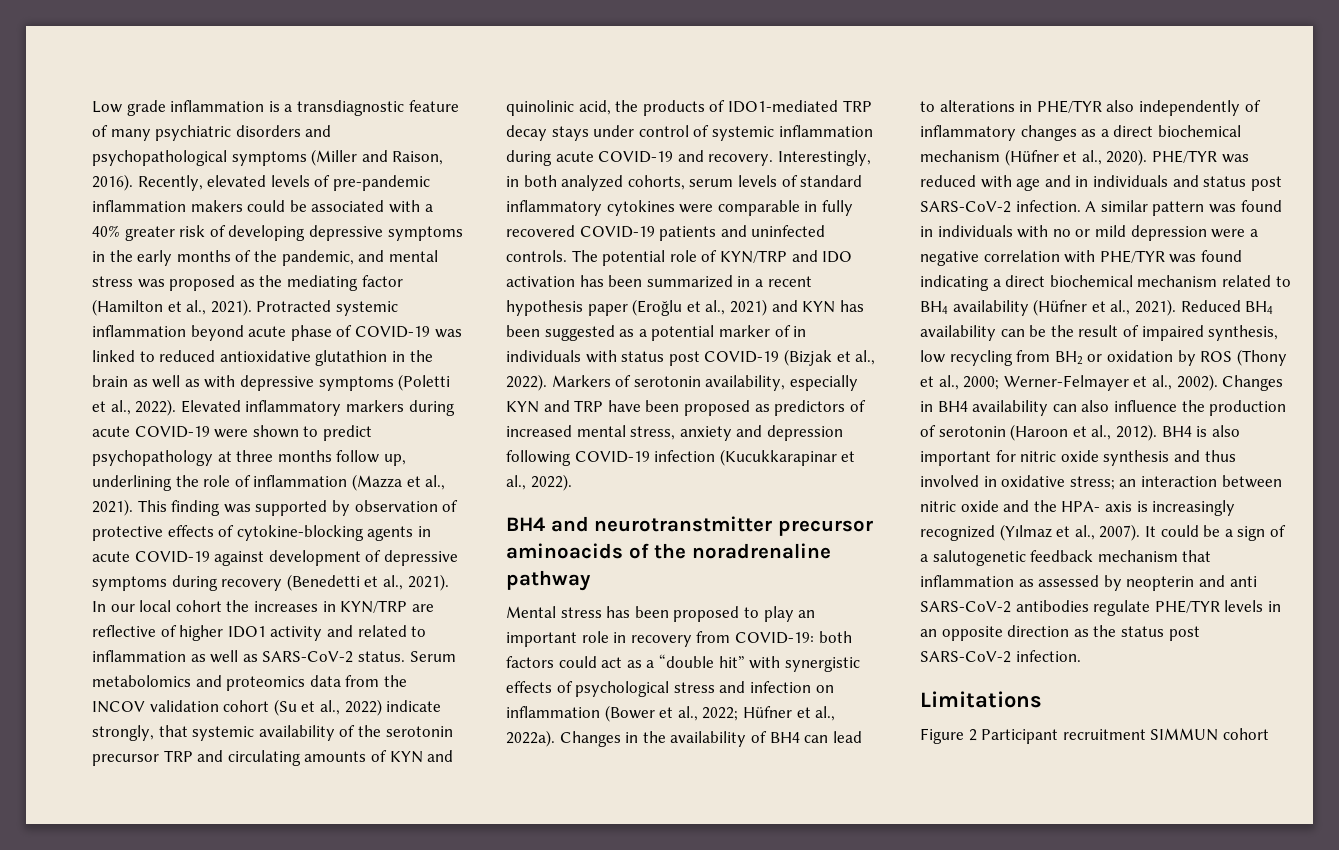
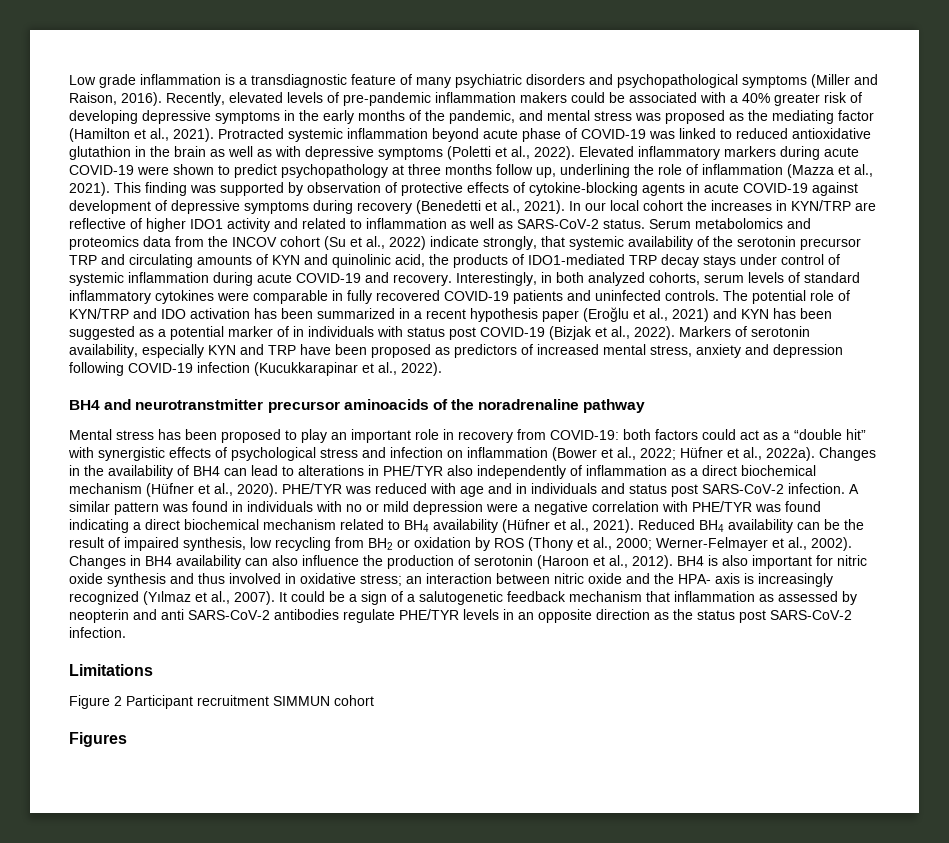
[149,700,219,712] validation -> (277, 242) none
[920,125,1077,141] inflammatory changes -> [586,465,667,476] inflammation
(1269, 734) none -> [69,732,127,747] // Figures

